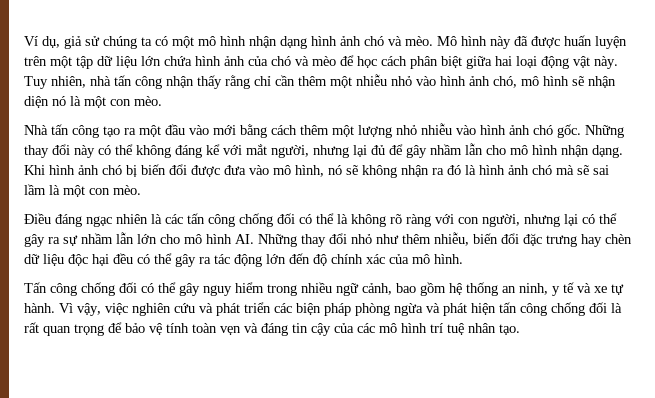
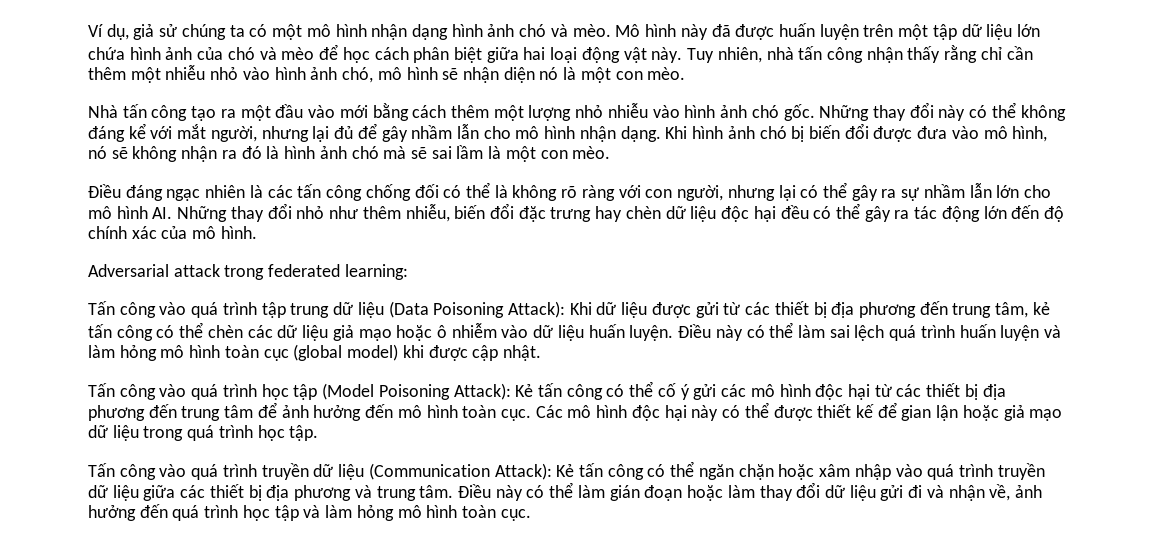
[24,282,624,296] [24,302,622,316] [24,322,520,336] Tấn công chống đối có thể gây nguy hiểm trong nhiều ngữ cảnh, bao gồm hệ thống an ninh, y tế và xe tự hành. Vì vậy, việc nghiên cứu và phát triển các biện pháp phòng ngừa và phát hiện tấn công chống đối là rất quan trọng để bảo vệ tính toàn vẹn và đáng tin cậy của các mô hình trí tuệ nhân tạo. -> [88,264,408,280] [88,301,1050,318] [88,322,1062,341] [88,344,541,361] [88,381,1006,400] [88,402,1063,421] [88,425,319,441] [88,461,1045,480] [88,482,1043,501] [88,504,531,521] Adversarial attack trong federated learning: // Tấn công vào quá trình tập trung dữ liệu (Data Poisoning Attack): Khi dữ liệu được gửi từ các thiết bị địa phương đến trung tâm, kẻ tấn công có thể chèn các dữ liệu giả mạo hoặc ô nhiễm vào dữ liệu huấn luyện. Điều này có thể làm sai lệch quá trình huấn luyện và làm hỏng mô hình toàn cục (global model) khi được cập nhật. // Tấn công vào quá trình học tập (Model Poisoning Attack): Kẻ tấn công có thể cố ý gửi các mô hình độc hại từ các thiết bị địa phương đến trung tâm để ảnh hưởng đến mô hình toàn cục. Các mô hình độc hại này có thể được thiết kế để gian lận hoặc giả mạo dữ liệu trong quá trình học tập. // Tấn công vào quá trình truyền dữ liệu (Communication Attack): Kẻ tấn công có thể ngăn chặn hoặc xâm nhập vào quá trình truyền dữ liệu giữa các thiết bị địa phương và trung tâm. Điều này có thể làm gián đoạn hoặc làm thay đổi dữ liệu gửi đi và nhận về, ảnh hưởng đến quá trình học tập và làm hỏng mô hình toàn cục.

